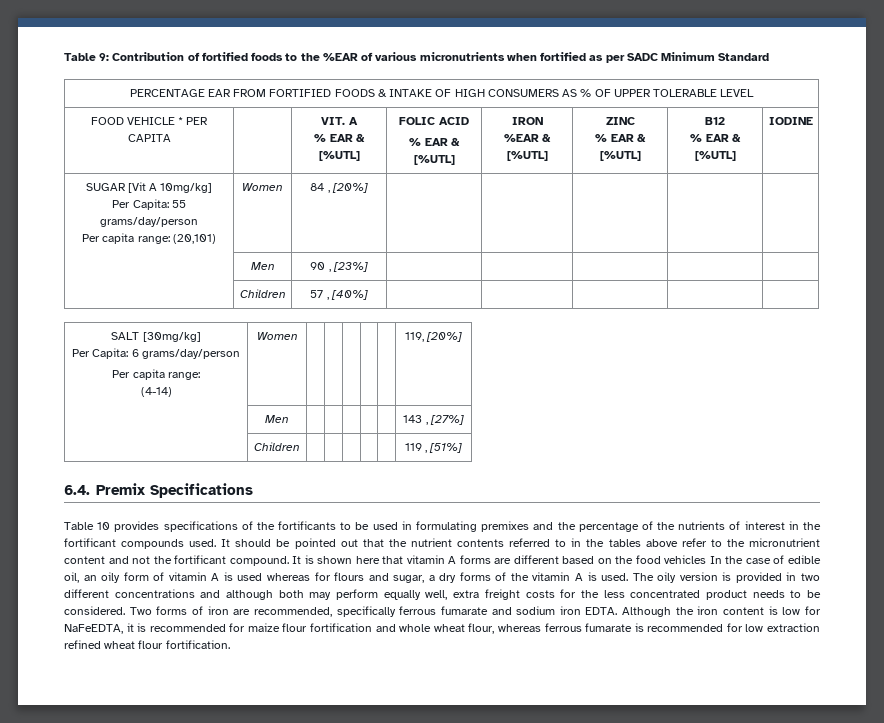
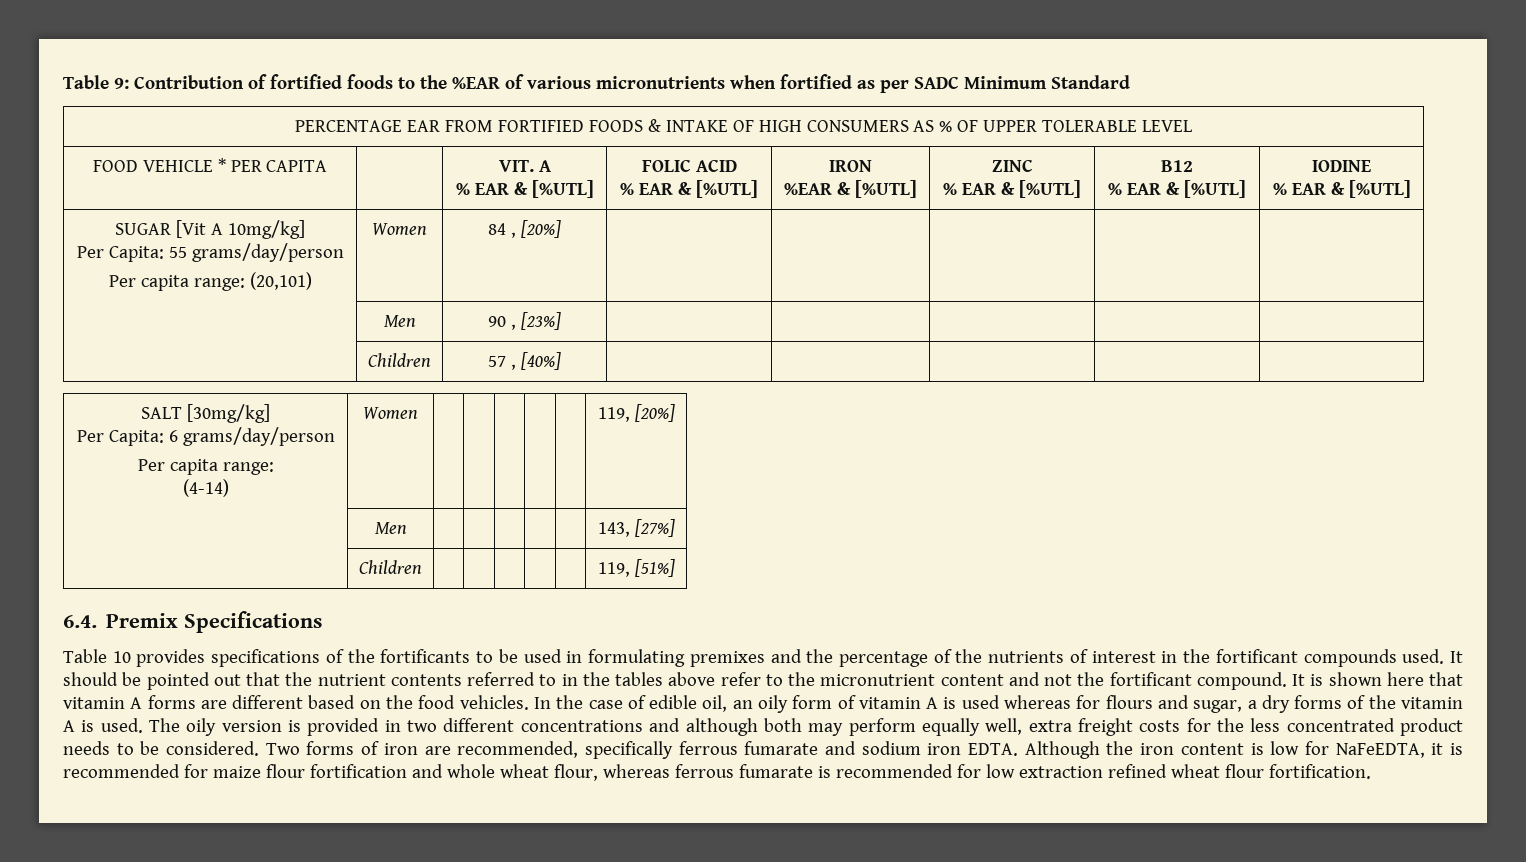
(813, 121) none -> [1272,180,1411,198] // % EAR & [%UTL]
[403,415,428,425] 143 , -> [597,522,630,537] 143,
[404,443,427,453] 119 , -> [597,562,630,577] 119,
[664,555,707,564] vehicles -> [459,695,529,710] vehicles.

